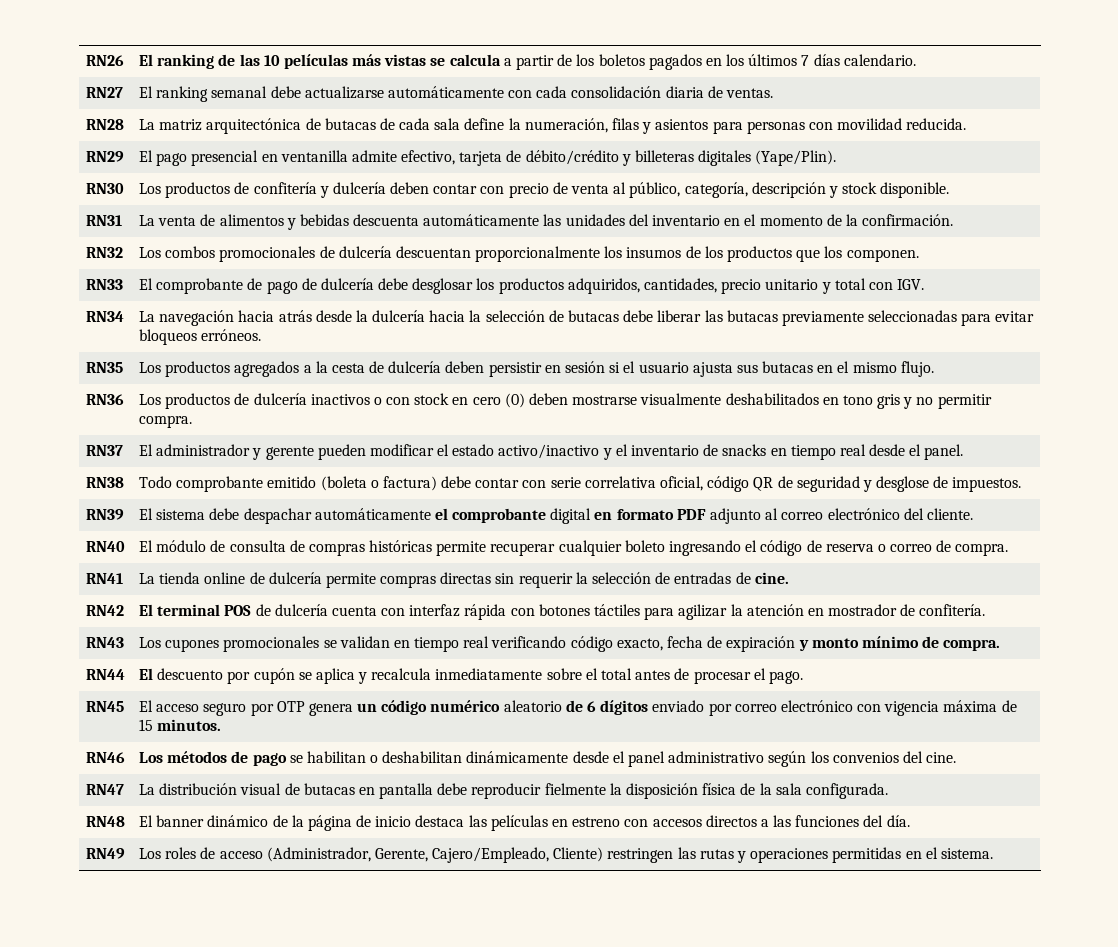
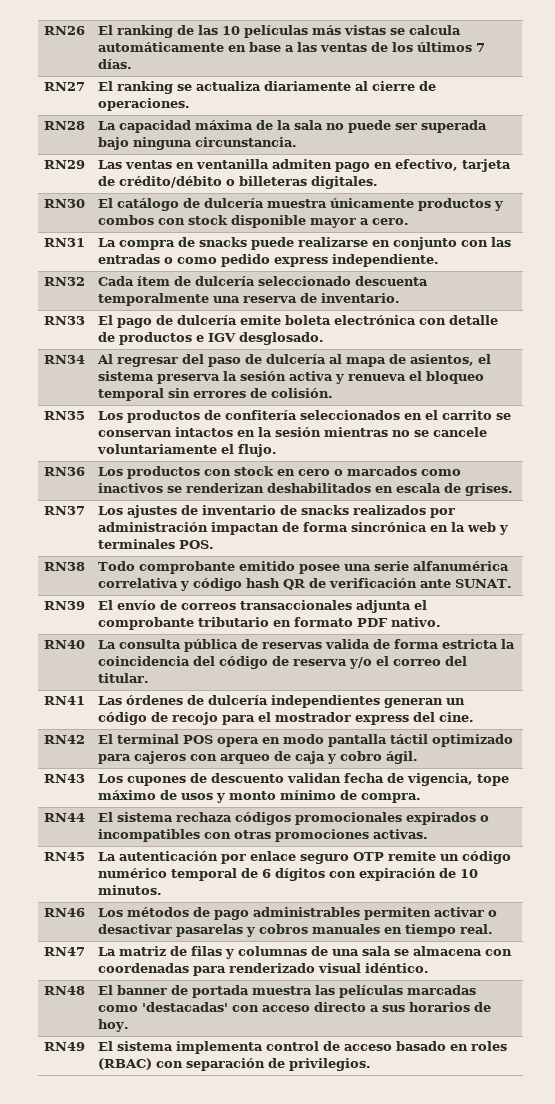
[503,54,916,70] [85,87,123,98] [138,86,773,102] [85,119,124,130] [138,118,967,134] [85,151,124,162] [138,150,837,166] [85,183,124,194] [138,182,950,198] [85,215,122,226] [138,214,954,230] [85,247,123,258] [138,246,919,262] [85,279,123,290] [138,278,925,294] [85,311,124,322] [138,310,1035,326] [138,329,262,345] [85,362,123,373] [138,361,934,377] [85,394,124,405] [138,393,992,409] [138,415,192,428] [85,445,123,456] [138,444,964,460] [85,477,124,488] [138,476,1022,492] [85,509,124,520] [138,508,431,524] a partir de los boletos pagados en los últimos 7 días calendario. // RN27 | El ranking semanal debe actualizarse automáticamente con cada consolidación diaria de ventas. // RN28 | La matriz arquitectónica de butacas de cada sala define la numeración, filas y asientos para personas con movilidad reducida. // RN29 | El pago presencial en ventanilla admite efectivo, tarjeta de débito/crédito y billeteras digitales (Yape/Plin). // RN30 | Los productos de confitería y dulcería deben contar con precio de venta al público, categoría, descripción y stock disponible. // RN31 | La venta de alimentos y bebidas descuenta automáticamente las unidades del inventario en el momento de la confirmación. // RN32 | Los combos promocionales de dulcería descuentan proporcionalmente los insumos de los productos que los componen. // RN33 | El comprobante de pago de dulcería debe desglosar los productos adquiridos, cantidades, precio unitario y total con IGV. // RN34 | La navegación hacia atrás desde la dulcería hacia la selección de butacas debe liberar las butacas previamente seleccionadas para evitar bloqueos erróneos. // RN35 | Los productos agregados a la cesta de dulcería deben persistir en sesión si el usuario ajusta sus butacas en el mismo flujo. // RN36 | Los productos de dulcería inactivos o con stock en cero (0) deben mostrarse visualmente deshabilitados en tono gris y no permitir compra. // RN37 | El administrador y gerente pueden modificar el estado activo/inactivo y el inventario de snacks en tiempo real desde el panel. // RN38 | Todo comprobante emitido (boleta o factura) debe contar con serie correlativa oficial, código QR de seguridad y desglose de impuestos. // RN39 | El sistema debe despachar automáticamente -> [98,42,486,52] [98,59,133,69] [44,82,86,91] [98,81,437,94] [98,98,191,111] [44,121,86,130] [98,120,488,133] [98,137,298,150] [44,160,86,169] [98,159,512,172] [98,176,379,189] [44,199,86,208] [98,198,504,211] [98,215,410,228] [44,238,86,247] [98,237,512,250] [98,254,440,267] [44,277,86,286] [98,276,429,286] [98,293,401,306] [44,316,86,325] [98,315,499,328] [98,332,325,345] [44,355,86,364] [97,354,492,367] [98,371,485,384] [98,388,334,401] [44,411,86,420] [98,410,512,423] [98,427,488,437] [97,444,278,457] [44,467,86,476] [98,466,462,479] [98,483,514,496] [44,506,86,515] [98,505,456,518] [98,522,509,535] [98,539,215,549] [44,562,86,571] [98,561,510,574] [98,578,513,591] [44,601,86,610] [98,600,412,613] automáticamente en base a las ventas de los últimos 7 días. // RN27 | El ranking se actualiza diariamente al cierre de operaciones. // RN28 | La capacidad máxima de la sala no puede ser superada bajo ninguna circunstancia. // RN29 | Las ventas en ventanilla admiten pago en efectivo, tarjeta de crédito/débito o billeteras digitales. // RN30 | El catálogo de dulcería muestra únicamente productos y combos con stock disponible mayor a cero. // RN31 | La compra de snacks puede realizarse en conjunto con las entradas o como pedido express independiente. // RN32 | Cada ítem de dulcería seleccionado descuenta temporalmente una reserva de inventario. // RN33 | El pago de dulcería emite boleta electrónica con detalle de productos e IGV desglosado. // RN34 | Al regresar del paso de dulcería al mapa de asientos, el sistema preserva la sesión activa y renueva el bloqueo temporal sin errores de colisión. // RN35 | Los productos de confitería seleccionados en el carrito se conservan intactos en la sesión mientras no se cancele voluntariamente el flujo. // RN36 | Los productos con stock en cero o marcados como inactivos se renderizan deshabilitados en escala de grises. // RN37 | Los ajustes de inventario de snacks realizados por administración impactan de forma sincrónica en la web y terminales POS. // RN38 | Todo comprobante emitido posee una serie alfanumérica correlativa y código hash QR de verificación ante SUNAT. // RN39 | El envío de correos transaccionales adjunta
[550,508,592,524] digital -> [198,617,270,627] tributario
[709,508,973,524] [85,541,125,552] [138,540,1009,556] [85,573,123,584] [138,572,751,588] adjunto al correo electrónico del cliente. // RN40 | El módulo de consulta de compras históricas permite recuperar cualquier boleto ingresando el código de reserva o correo de compra. // RN41 | La tienda online de dulcería permite compras directas sin requerir la selección de entradas de -> [391,617,442,627] [44,640,86,649] [98,639,516,652] [98,656,468,669] [98,673,150,683] [44,696,86,705] [98,695,466,708] [98,712,436,725] nativo. // RN40 | La consulta pública de reservas valida de forma estricta la coincidencia del código de reserva y/o el correo del titular. // RN41 | Las órdenes de dulcería independientes generan un código de recojo para el mostrador express del
[255,604,986,620] [85,637,124,648] [138,636,796,652] de dulcería cuenta con interfaz rápida con botones táctiles para agilizar la atención en mostrador de confitería. // RN43 | Los cupones promocionales se validan en tiempo real verificando código exacto, fecha de expiración -> [217,734,514,747] [98,751,419,764] [44,774,86,783] [98,773,510,786] [98,790,214,800] opera en modo pantalla táctil optimizado para cajeros con arqueo de caja y cobro ágil. // RN43 | Los cupones de descuento validan fecha de vigencia, tope máximo de usos
[157,668,803,684] [85,701,124,712] [138,700,353,716] descuento por cupón se aplica y recalcula inmediatamente sobre el total antes de procesar el pago. // RN45 | El acceso seguro por OTP genera -> [117,812,490,825] [98,829,429,842] [44,852,86,861] [98,851,437,864] sistema rechaza códigos promocionales expirados o incompatibles con otras promociones activas. // RN45 | La autenticación por enlace seguro OTP remite
[503,700,562,712] aleatorio -> [171,868,238,881] temporal
[652,700,1017,716] [138,719,153,731] enviado por correo electrónico con vigencia máxima de 15 -> [329,868,479,881] con expiración de 10
[289,751,957,767] [85,784,124,795] [138,783,888,799] [85,816,125,827] [138,815,910,831] [85,848,125,859] [138,847,993,863] se habilitan o deshabilitan dinámicamente desde el panel administrativo según los convenios del cine. // RN47 | La distribución visual de butacas en pantalla debe reproducir fielmente la disposición física de la sala configurada. // RN48 | El banner dinámico de la página de inicio destaca las películas en estreno con accesos directos a las funciones del día. // RN49 | Los roles de acceso (Administrador, Gerente, Cajero/Empleado, Cliente) restringen las rutas y operaciones permitidas en el sistema. -> [253,907,498,920] [98,924,494,937] [44,947,86,956] [98,946,513,959] [98,963,430,976] [44,986,86,995] [98,985,477,998] [98,1002,492,1012] [98,1019,130,1032] [44,1042,86,1051] [98,1041,508,1054] [98,1058,372,1071] administrables permiten activar o desactivar pasarelas y cobros manuales en tiempo real. // RN47 | La matriz de filas y columnas de una sala se almacena con coordenadas para renderizado visual idéntico. // RN48 | El banner de portada muestra las películas marcadas como 'destacadas' con acceso directo a sus horarios de hoy. // RN49 | El sistema implementa control de acceso basado en roles (RBAC) con separación de privilegios.

